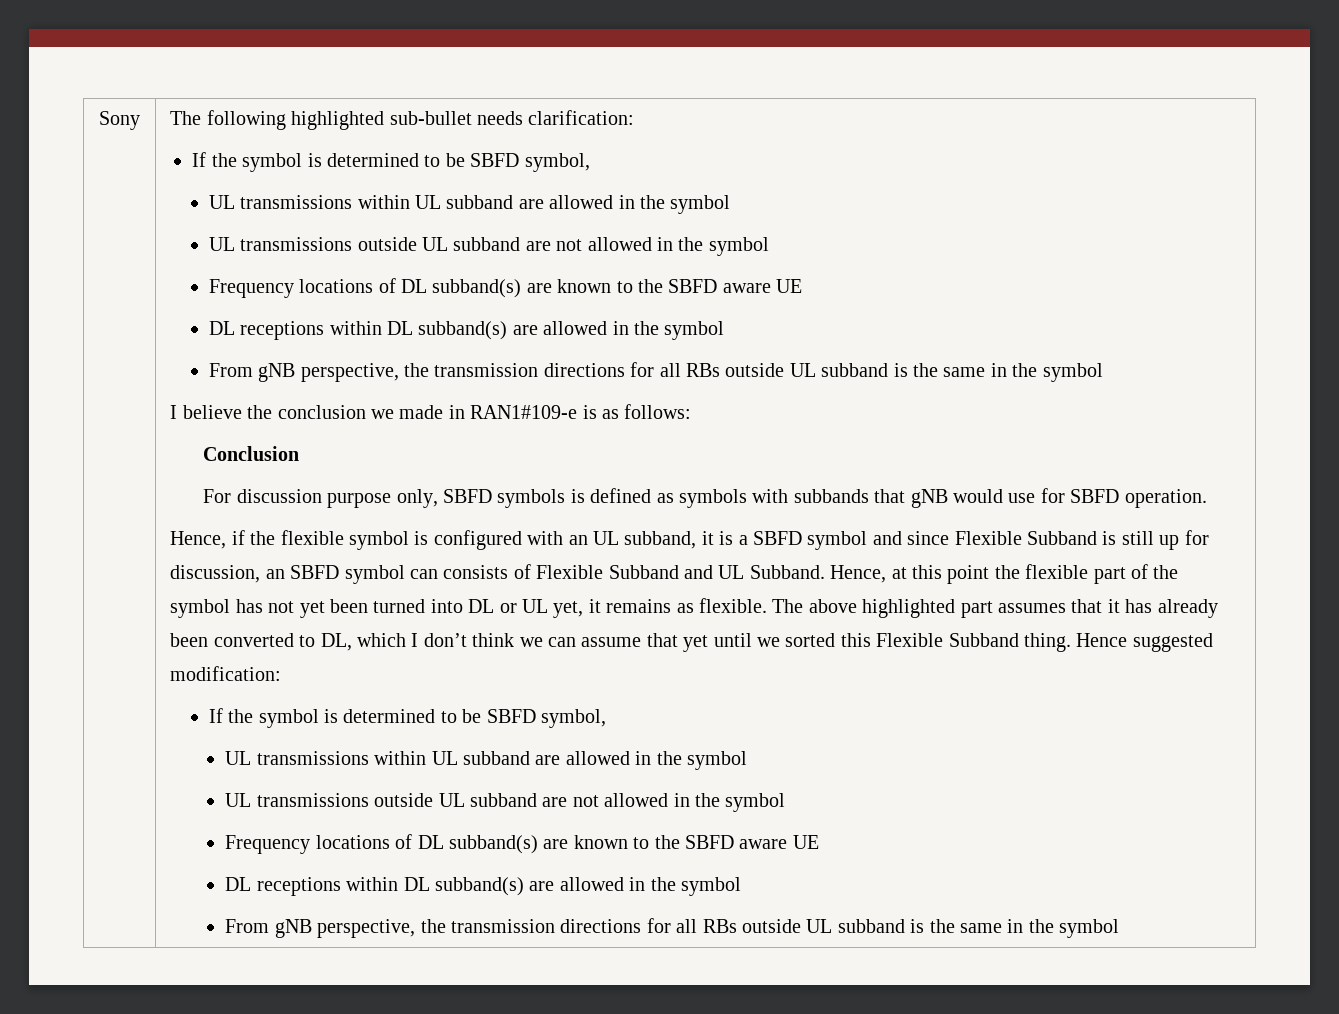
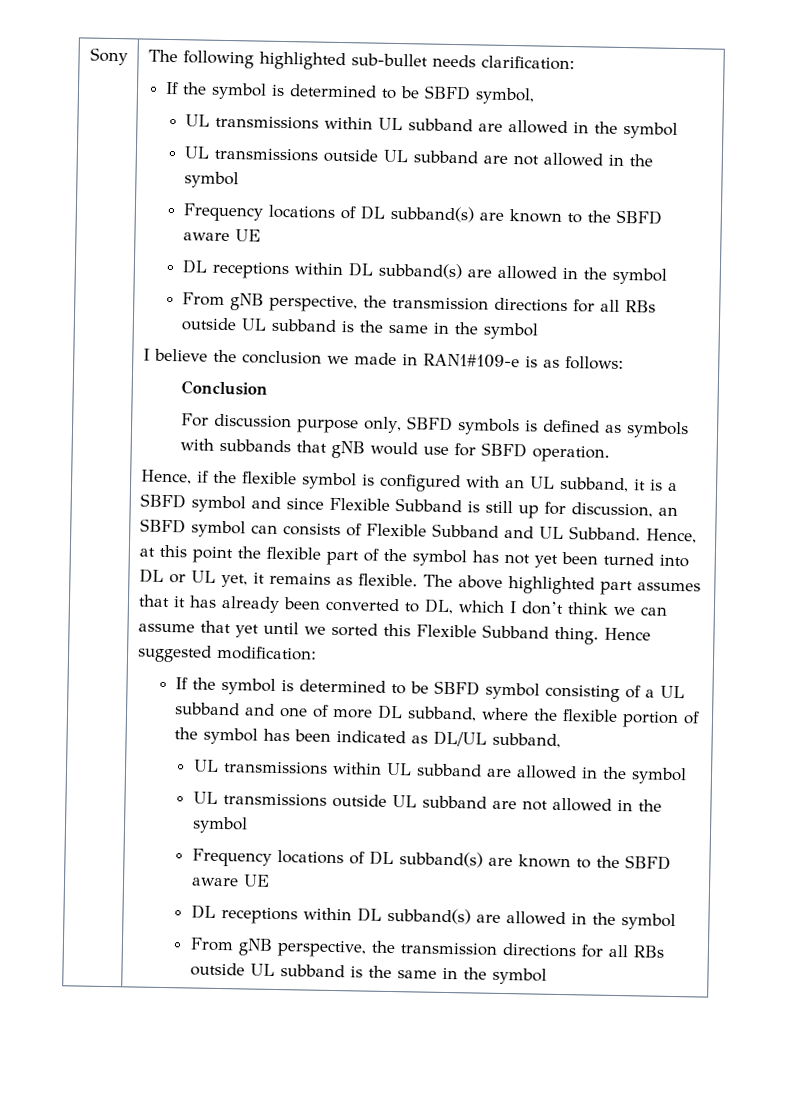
[541,709,607,728] symbol, -> [485,682,686,703] [175,702,701,729] [174,727,562,749] symbol consisting of a UL subband and one of more DL subband, where the flexible portion of the symbol has been indicated as DL/UL subband,

